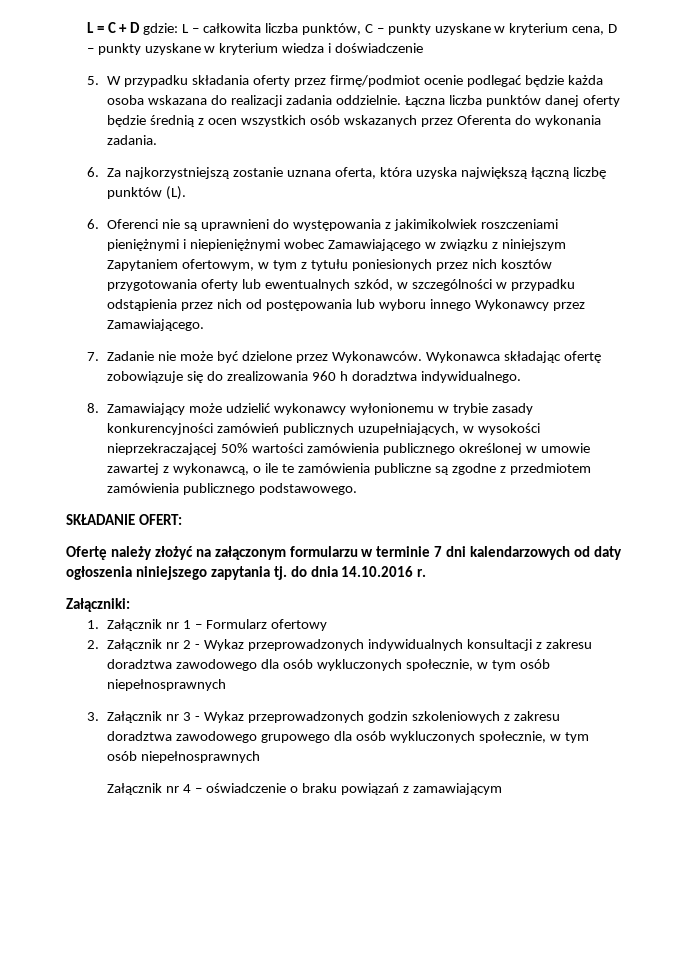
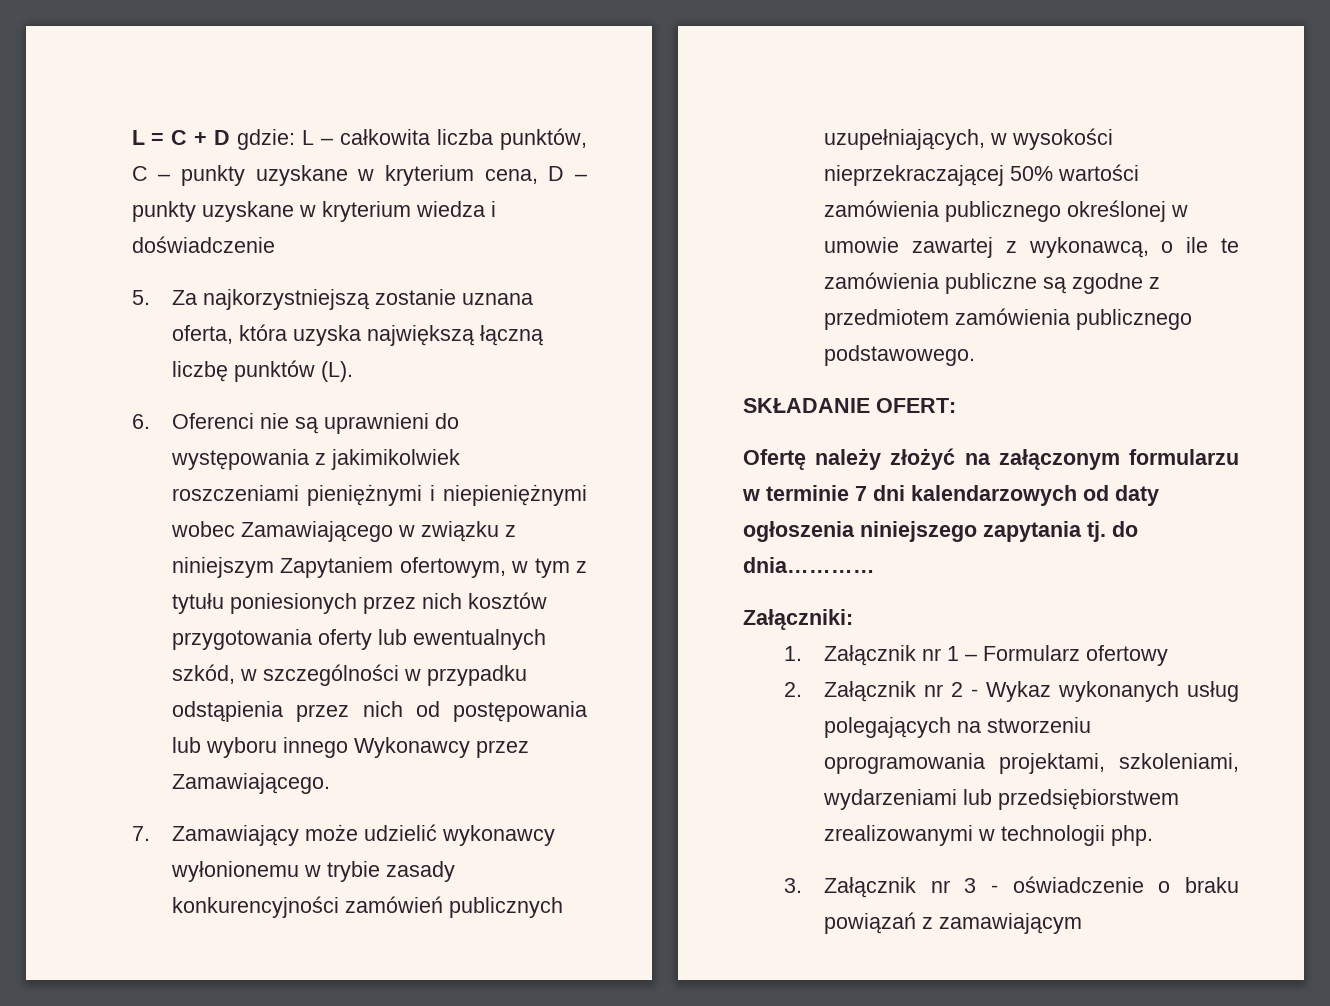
[107,75,603,87] [107,95,620,107] [107,115,601,127] [107,135,158,145] [86,167,99,177] W przypadku składania oferty przez firmę/podmiot ocenie podlegać będzie każda osoba wskazana do realizacji zadania oddzielnie. Łączna liczba punktów danej oferty będzie średnią z ocen wszystkich osób wskazanych przez Oferenta do wykonania zadania. // 6. -> (150, 297) none
[107,351,601,363] [107,371,521,383] [86,403,99,413] Zadanie nie może być dzielone przez Wykonawców. Wykonawca składając ofertę zobowiązuje się do zrealizowania 960 h doradztwa indywidualnego. // 8. -> (150, 833) none
[310,566,427,577] dnia 14.10.2016 r. -> [743,557,875,573] dnia…………
[248,639,592,651] [107,659,550,671] [107,679,227,691] przeprowadzonych indywidualnych konsultacji z zakresu doradztwa zawodowego dla osób wykluczonych społecznie, w tym osób niepełnosprawnych -> [1057,681,1239,702] [823,717,1091,738] [823,753,1239,774] [822,789,1179,810] [823,825,1153,846] wykonanych usług polegających na stworzeniu oprogramowania projektami, szkoleniami, wydarzeniami lub przedsiębiorstwem zrealizowanymi w technologii php.
[204,711,560,723] [107,731,589,743] [107,751,261,763] [107,783,203,795] Wykaz przeprowadzonych godzin szkoleniowych z zakresu doradztwa zawodowego grupowego dla osób wykluczonych społecznie, w tym osób niepełnosprawnych // Załącznik nr 4 – -> (998, 889) none

